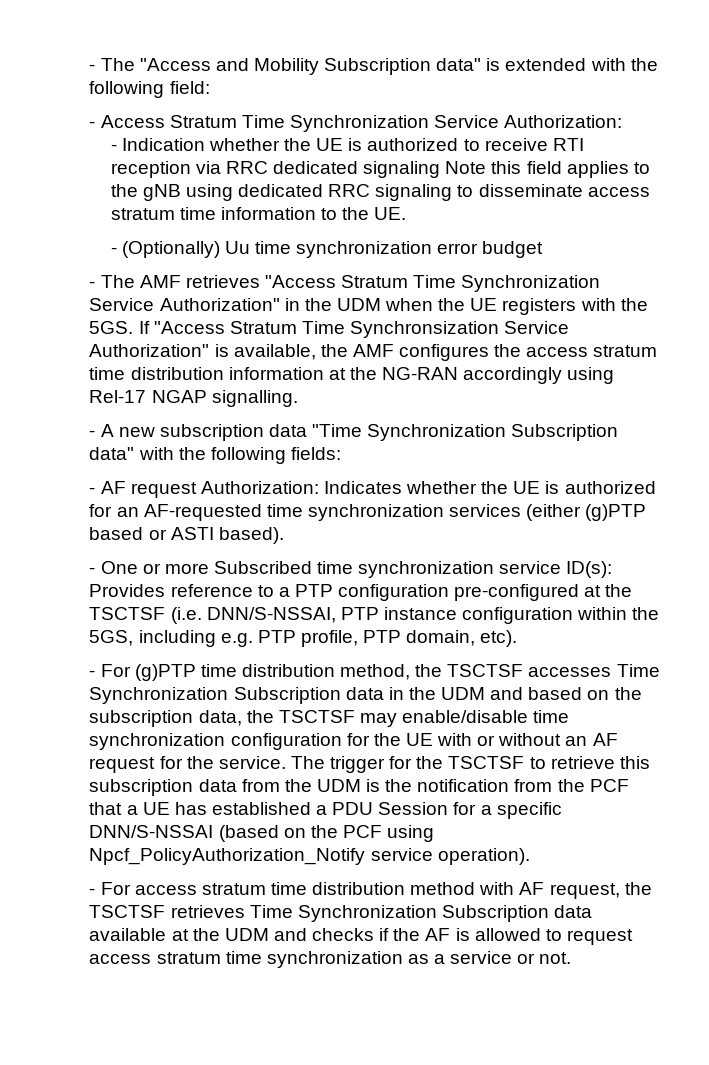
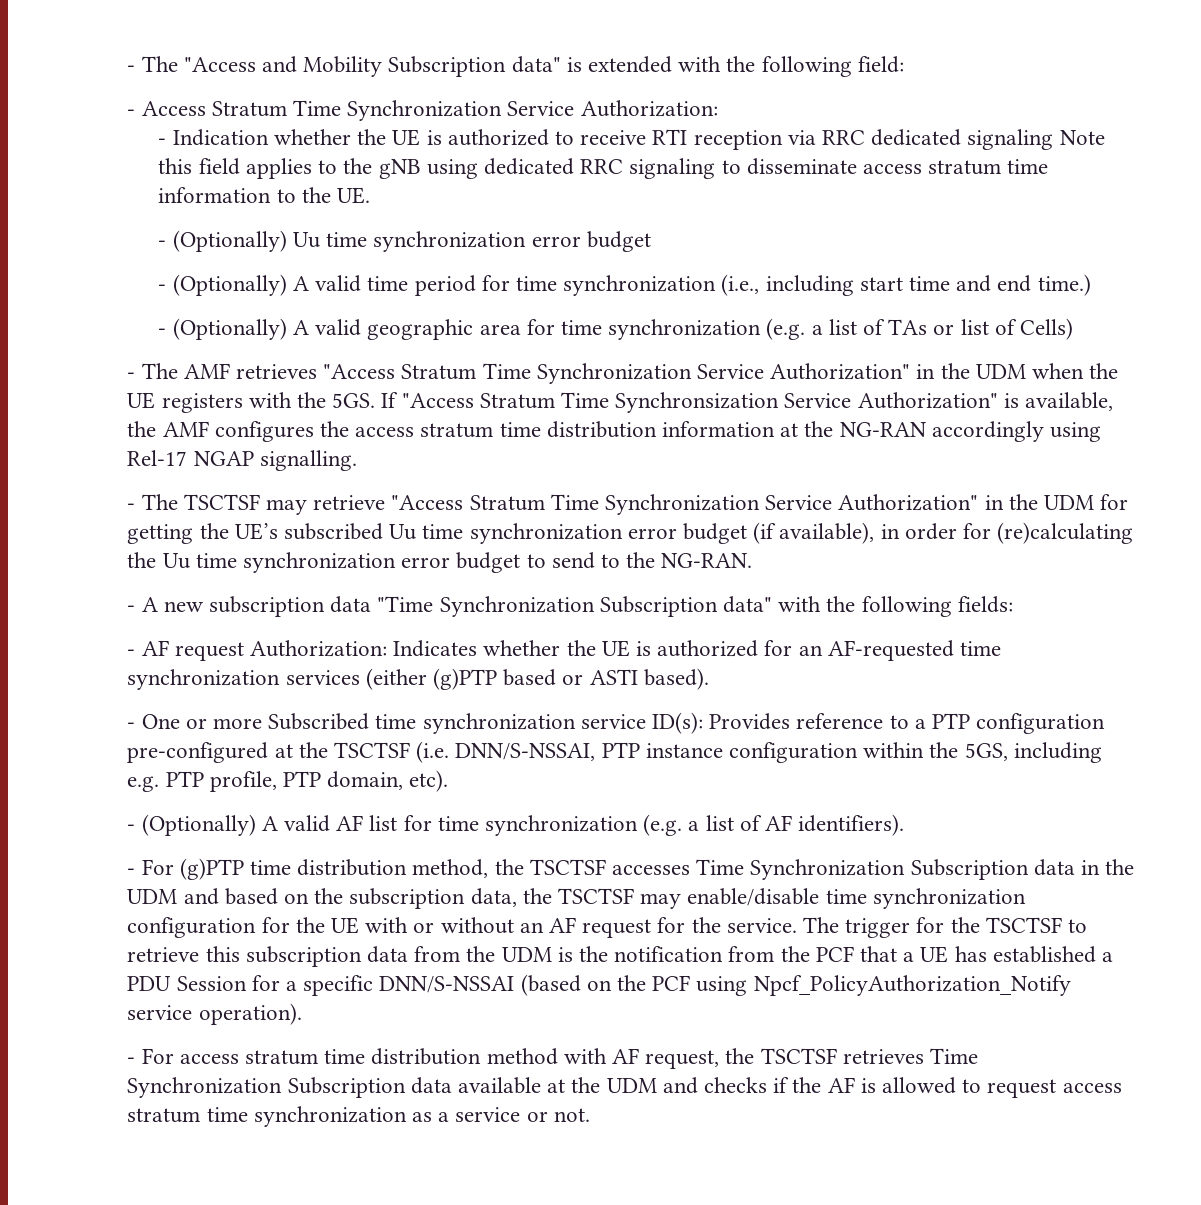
(544, 249) none -> [158,274,1091,296] [158,318,1074,340] // - (Optionally) A valid time period for time synchronization (i.e., including start time and end time.) // - (Optionally) A valid geographic area for time synchronization (e.g. a list of TAs or list of Cells)
(298, 398) none -> [127,494,1129,515] [127,522,1134,544] [127,552,753,573] // - The TSCTSF may retrieve "Access Stratum Time Synchronization Service Authorization" in the UDM for getting the UE’s subscribed Uu time synchronization error budget (if available), in order for (re)calculating the Uu time synchronization error budget to send to the NG-RAN.
(518, 638) none -> [127,814,905,836] // - (Optionally) A valid AF list for time synchronization (e.g. a list of AF identifiers).

